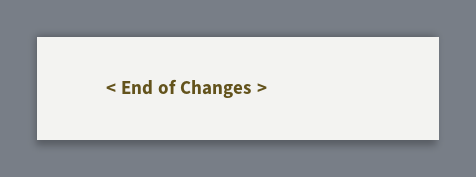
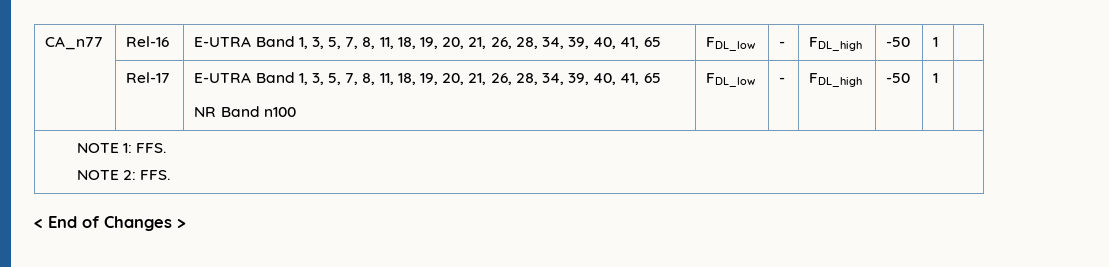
(106, 88) none -> [45,36,104,50] [126,36,170,47] [194,36,661,49] [706,37,757,51] [779,41,786,47] [809,37,863,51] [886,37,911,47] [933,37,939,47] [126,72,171,83] [194,72,661,85] [194,106,296,117] [706,73,757,87] [779,77,786,83] [809,73,863,87] [886,73,911,83] [933,73,939,83] [76,143,167,153] [76,170,171,180] CA_n77 | Rel-16 | E-UTRA Band 1, 3, 5, 7, 8, 11, 18, 19, 20, 21, 26, 28, 34, 39, 40, 41, 65 | FDL_low | - | FDL_high | -50 | 1 | // | Rel-17 | E-UTRA Band 1, 3, 5, 7, 8, 11, 18, 19, 20, 21, 26, 28, 34, 39, 40, 41, 65 // NR Band n100 | FDL_low | - | FDL_high | -50 | 1 | // NOTE 1: FFS. // NOTE 2: FFS. //

